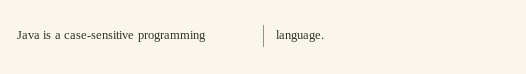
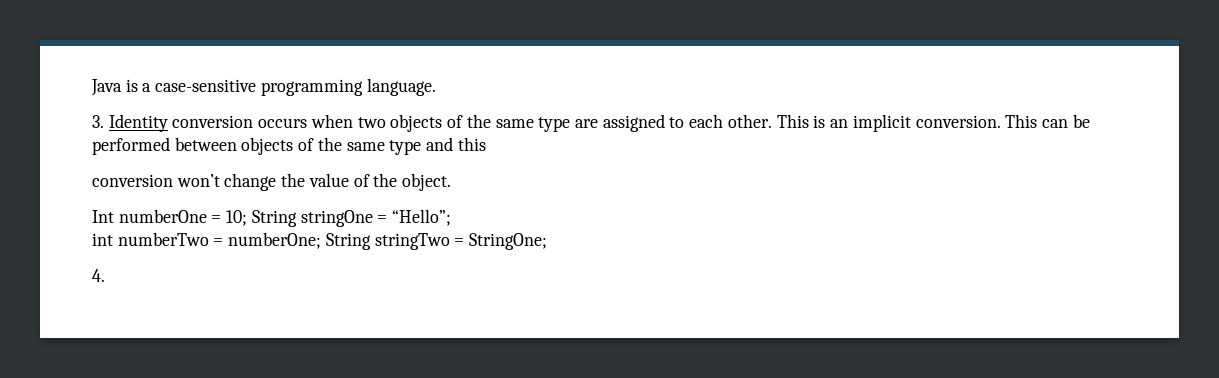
(324, 36) none -> [92,114,1090,132] [92,137,486,155] [92,173,452,191] [92,209,452,227] [92,232,548,250] [92,269,105,282] // 3. Identity conversion occurs when two objects of the same type are assigned to each other. This is an implicit conversion. This can be performed between objects of the same type and this // conversion won’t change the value of the object. // Int numberOne = 10; String stringOne = “Hello”; // int numberTwo = numberOne; String stringTwo = StringOne; // 4.

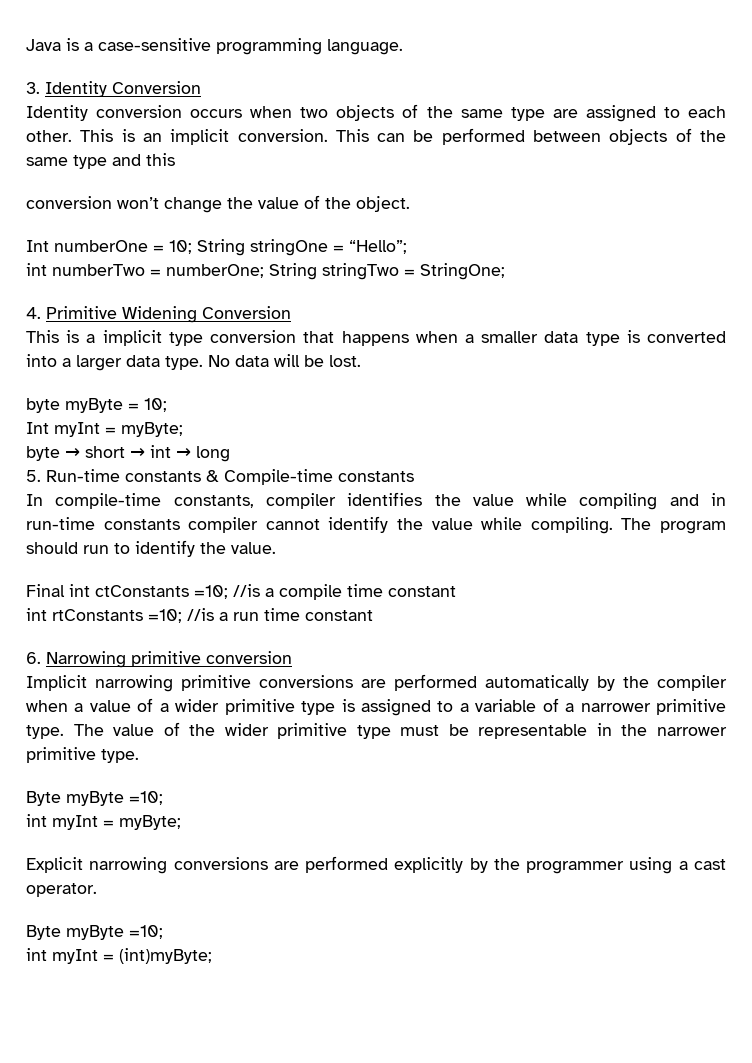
(168, 123) none -> [112,81,201,94] [26,105,88,121] Conversion // Identity
(105, 275) none -> [46,306,291,323] [26,330,726,346] [26,354,361,371] [26,398,167,413] [26,422,183,437] [26,445,230,462] [26,469,414,485] [26,492,726,510] [26,516,727,534] [26,540,276,557] [26,584,456,600] [26,608,373,623] [26,651,292,668] [26,674,727,692] [26,698,726,716] [26,722,728,739] [26,747,139,763] [26,791,163,806] [26,814,181,830] [26,856,726,874] [26,883,97,897] [26,925,163,940] [26,948,212,964] Primitive Widening Conversion // This is a implicit type conversion that happens when a smaller data type is converted into a larger data type. No data will be lost. // byte myByte = 10; // Int myInt = myByte; // byte → short → int → long // 5. Run-time constants & Compile-time constants // In compile-time constants, compiler identifies the value while compiling and in run-time constants compiler cannot identify the value while compiling. The program should run to identify the value. // Final int ctConstants =10; //is a compile time constant // int rtConstants =10; //is a run time constant // 6. Narrowing primitive conversion // Implicit narrowing primitive conversions are performed automatically by the compiler when a value of a wider primitive type is assigned to a variable of a narrower primitive type. The value of the wider primitive type must be representable in the narrower primitive type. // Byte myByte =10; // int myInt = myByte; // Explicit narrowing conversions are performed explicitly by the programmer using a cast operator. // Byte myByte =10; // int myInt = (int)myByte;

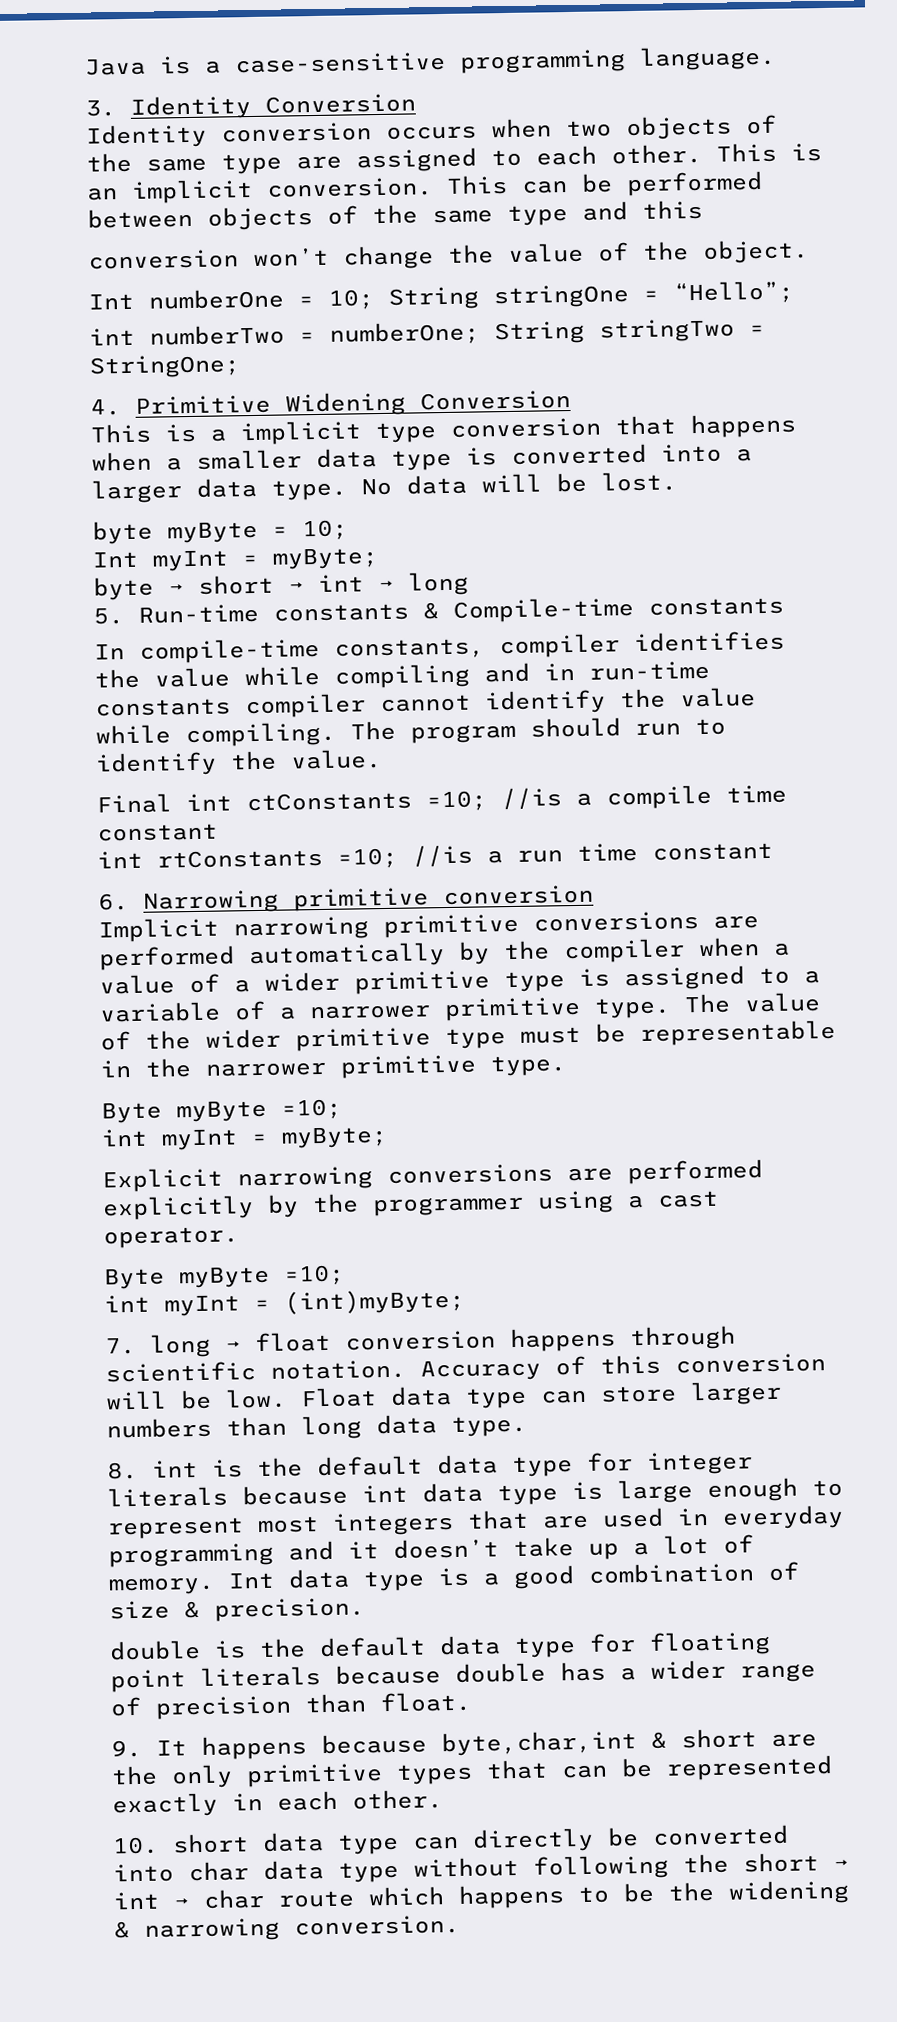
(212, 956) none -> [105,1325,736,1358] [105,1353,826,1383] [105,1380,782,1410] [106,1414,527,1440] [107,1451,753,1480] [107,1477,843,1508] [107,1504,844,1540] [108,1534,754,1568] [108,1561,799,1596] [109,1597,365,1622] [109,1631,771,1661] [110,1659,816,1693] [110,1691,471,1720] [111,1728,817,1760] [111,1755,833,1789] [112,1789,443,1818] [112,1824,789,1855] [113,1852,849,1883] [113,1879,850,1910] [114,1914,460,1942] // 7. long → float conversion happens through scientific notation. Accuracy of this conversion will be low. Float data type can store larger numbers than long data type. // 8. int is the default data type for integer literals because int data type is large enough to represent most integers that are used in everyday programming and it doesn’t take up a lot of memory. Int data type is a good combination of size & precision. // double is the default data type for floating point literals because double has a wider range of precision than float. // 9. It happens because byte,char,int & short are the only primitive types that can be represented exactly in each other. // 10. short data type can directly be converted into char data type without following the short → int → char route which happens to be the widening & narrowing conversion.

